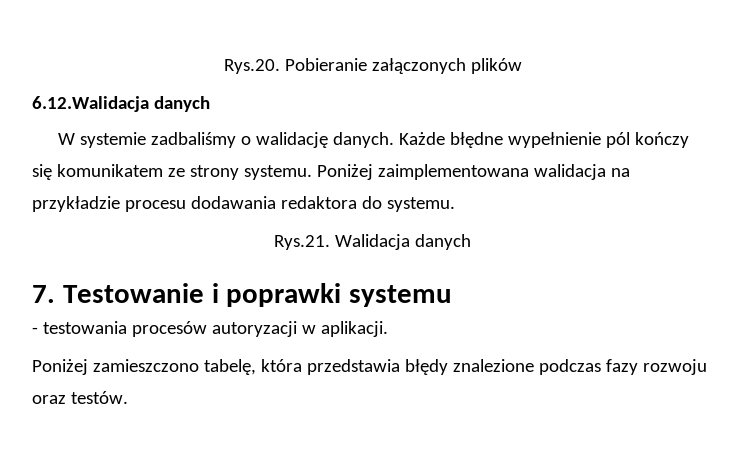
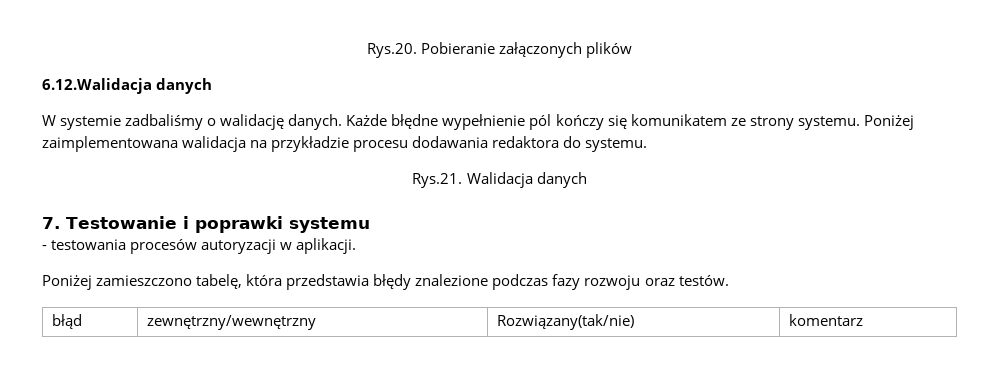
(128, 397) none -> [52,314,83,329] [147,315,317,330] [497,314,635,330] [789,314,864,326] // błąd | zewnętrzny/wewnętrzny | Rozwiązany(tak/nie) | komentarz

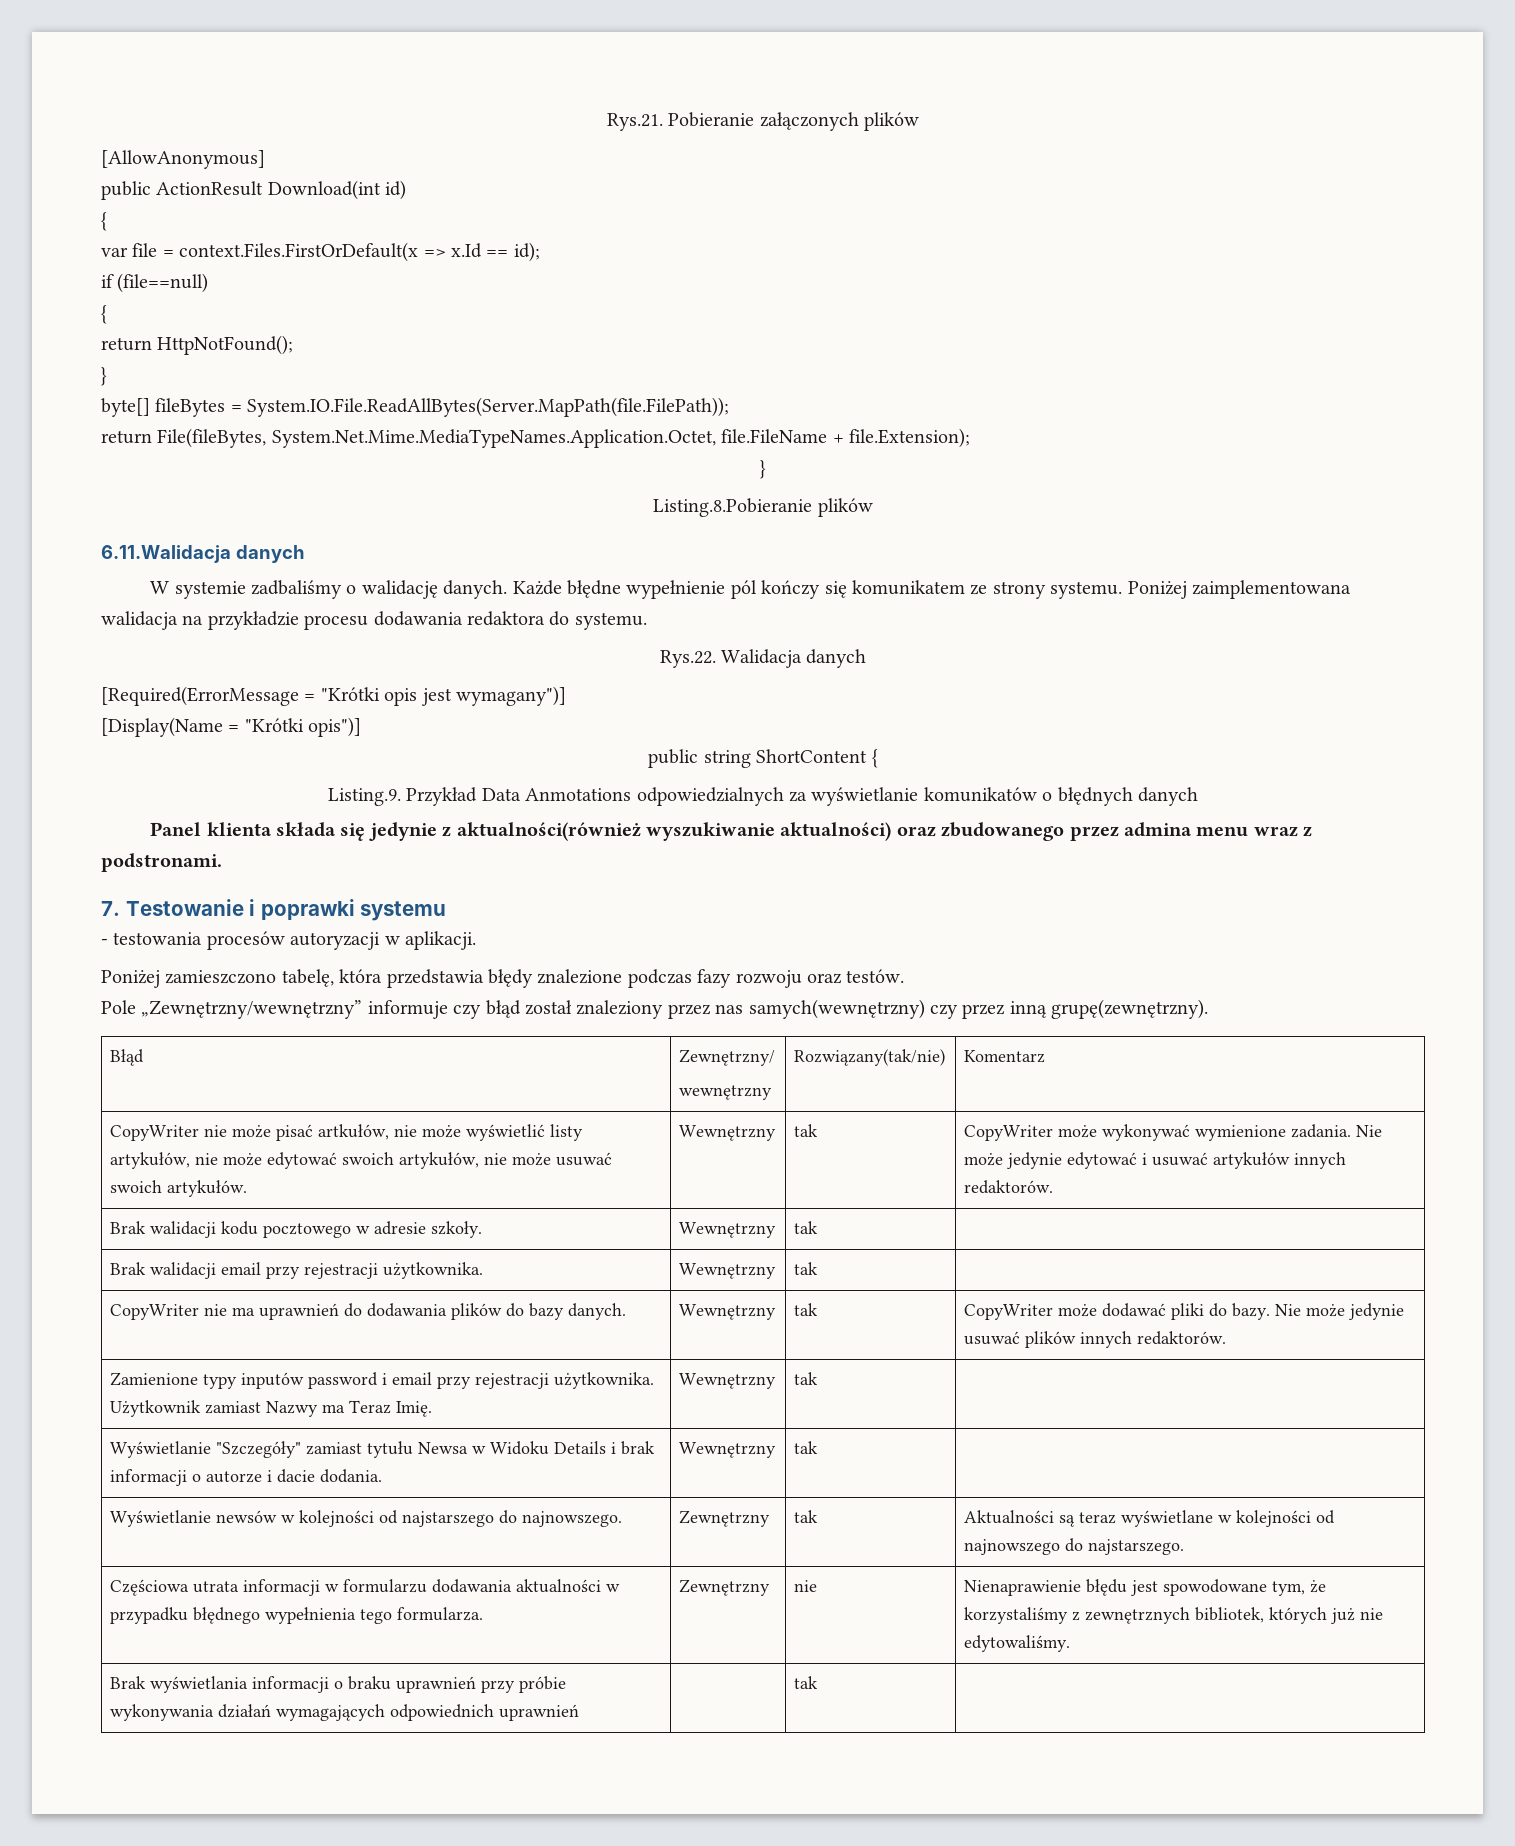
[366,43,417,58] Rys.20. -> [606,113,663,131] Rys.21.
[42,78,152,94] 6.12.Walidacja -> [101,150,265,169] [101,180,407,200] [101,212,107,231] [101,242,540,262] [101,273,209,293] [101,305,107,324] [101,335,294,355] [101,367,107,386] [101,397,730,417] [101,428,970,448] [760,460,766,479] [653,498,873,517] [101,545,231,563] [AllowAnonymous] // public ActionResult Download(int id) // { // var file = context.Files.FirstOrDefault(x => x.Id == id); // if (file==null) // { // return HttpNotFound(); // } // byte[] fileBytes = System.IO.File.ReadAllBytes(Server.MapPath(file.FilePath)); // return File(fileBytes, System.Net.Mime.MediaTypeNames.Application.Octet, file.FileName + file.Extension); // } // Listing.8.Pobieranie plików // 6.11.Walidacja
[412,173,463,188] Rys.21. -> [659,650,716,668] Rys.22.
(587, 180) none -> [101,686,566,706] [101,717,362,737] [648,749,878,768] [328,787,1198,806] [150,822,1313,841] [101,853,222,872] // [Required(ErrorMessage = "Krótki opis jest wymagany")] // [Display(Name = "Krótki opis")] // public string ShortContent { // Listing.9. Przykład Data Anmotations odpowiedzialnych za wyświetlanie komunikatów o błędnych danych // Panel klienta składa się jedynie z aktualności(również wyszukiwanie aktualności) oraz zbudowanego przez admina menu wraz z podstronami.
[52,314,83,329] [147,315,317,330] [497,314,635,330] [789,314,864,326] // błąd | zewnętrzny/wewnętrzny | Rozwiązany(tak/nie) | komentarz -> [101,999,1209,1019] [110,1049,145,1066] [679,1049,776,1066] [679,1085,773,1100] [794,1049,946,1066] [964,1050,1046,1063] [110,1124,584,1141] [110,1152,613,1169] [110,1180,248,1197] [679,1125,777,1141] [794,1124,819,1137] [964,1124,1383,1141] [964,1152,1347,1169] [964,1180,1054,1194] [110,1221,483,1238] [679,1222,777,1238] [794,1221,819,1234] [110,1262,484,1279] [679,1263,777,1279] [794,1262,819,1275] [110,1303,627,1320] [679,1304,777,1320] [794,1303,819,1316] [964,1303,1405,1320] [964,1331,1227,1348] [110,1372,655,1389] [110,1400,433,1417] [679,1373,777,1389] [794,1372,819,1385] [110,1441,656,1458] [110,1469,383,1486] [679,1442,777,1458] [794,1441,819,1454] [110,1510,623,1527] [679,1510,771,1527] [794,1510,819,1523] [964,1510,1336,1527] [964,1538,1185,1555] [110,1579,621,1596] [110,1607,484,1624] [679,1579,771,1596] [794,1580,818,1592] [964,1579,1327,1596] [964,1607,1384,1624] [964,1635,1071,1652] [110,1676,567,1693] [110,1704,580,1721] [794,1676,819,1689] // Pole „Zewnętrzny/wewnętrzny” informuje czy błąd został znaleziony przez nas samych(wewnętrzny) czy przez inną grupę(zewnętrzny). // Błąd | Zewnętrzny/ // wewnętrzny | Rozwiązany(tak/nie) | Komentarz // CopyWriter nie może pisać artkułów, nie może wyświetlić listy artykułów, nie może edytować swoich artykułów, nie może usuwać swoich artykułów. | Wewnętrzny | tak | CopyWriter może wykonywać wymienione zadania. Nie może jedynie edytować i usuwać artykułów innych redaktorów. // Brak walidacji kodu pocztowego w adresie szkoły. | Wewnętrzny | tak | // Brak walidacji email przy rejestracji użytkownika. | Wewnętrzny | tak | // CopyWriter nie ma uprawnień do dodawania plików do bazy danych. | Wewnętrzny | tak | CopyWriter może dodawać pliki do bazy. Nie może jedynie usuwać plików innych redaktorów. // Zamienione typy inputów password i email przy rejestracji użytkownika. Użytkownik zamiast Nazwy ma Teraz Imię. | Wewnętrzny | tak | // Wyświetlanie "Szczegóły" zamiast tytułu Newsa w Widoku Details i brak informacji o autorze i dacie dodania. | Wewnętrzny | tak | // Wyświetlanie newsów w kolejności od najstarszego do najnowszego. | Zewnętrzny | tak | Aktualności są teraz wyświetlane w kolejności od najnowszego do najstarszego. // Częściowa utrata informacji w formularzu dodawania aktualności w przypadku błędnego wypełnienia tego formularza. | Zewnętrzny | nie | Nienaprawienie błędu jest spowodowane tym, że korzystaliśmy z zewnętrznych bibliotek, których już nie edytowaliśmy. // Brak wyświetlania informacji o braku uprawnień przy próbie wykonywania działań wymagających odpowiednich uprawnień | | tak |

